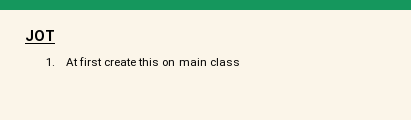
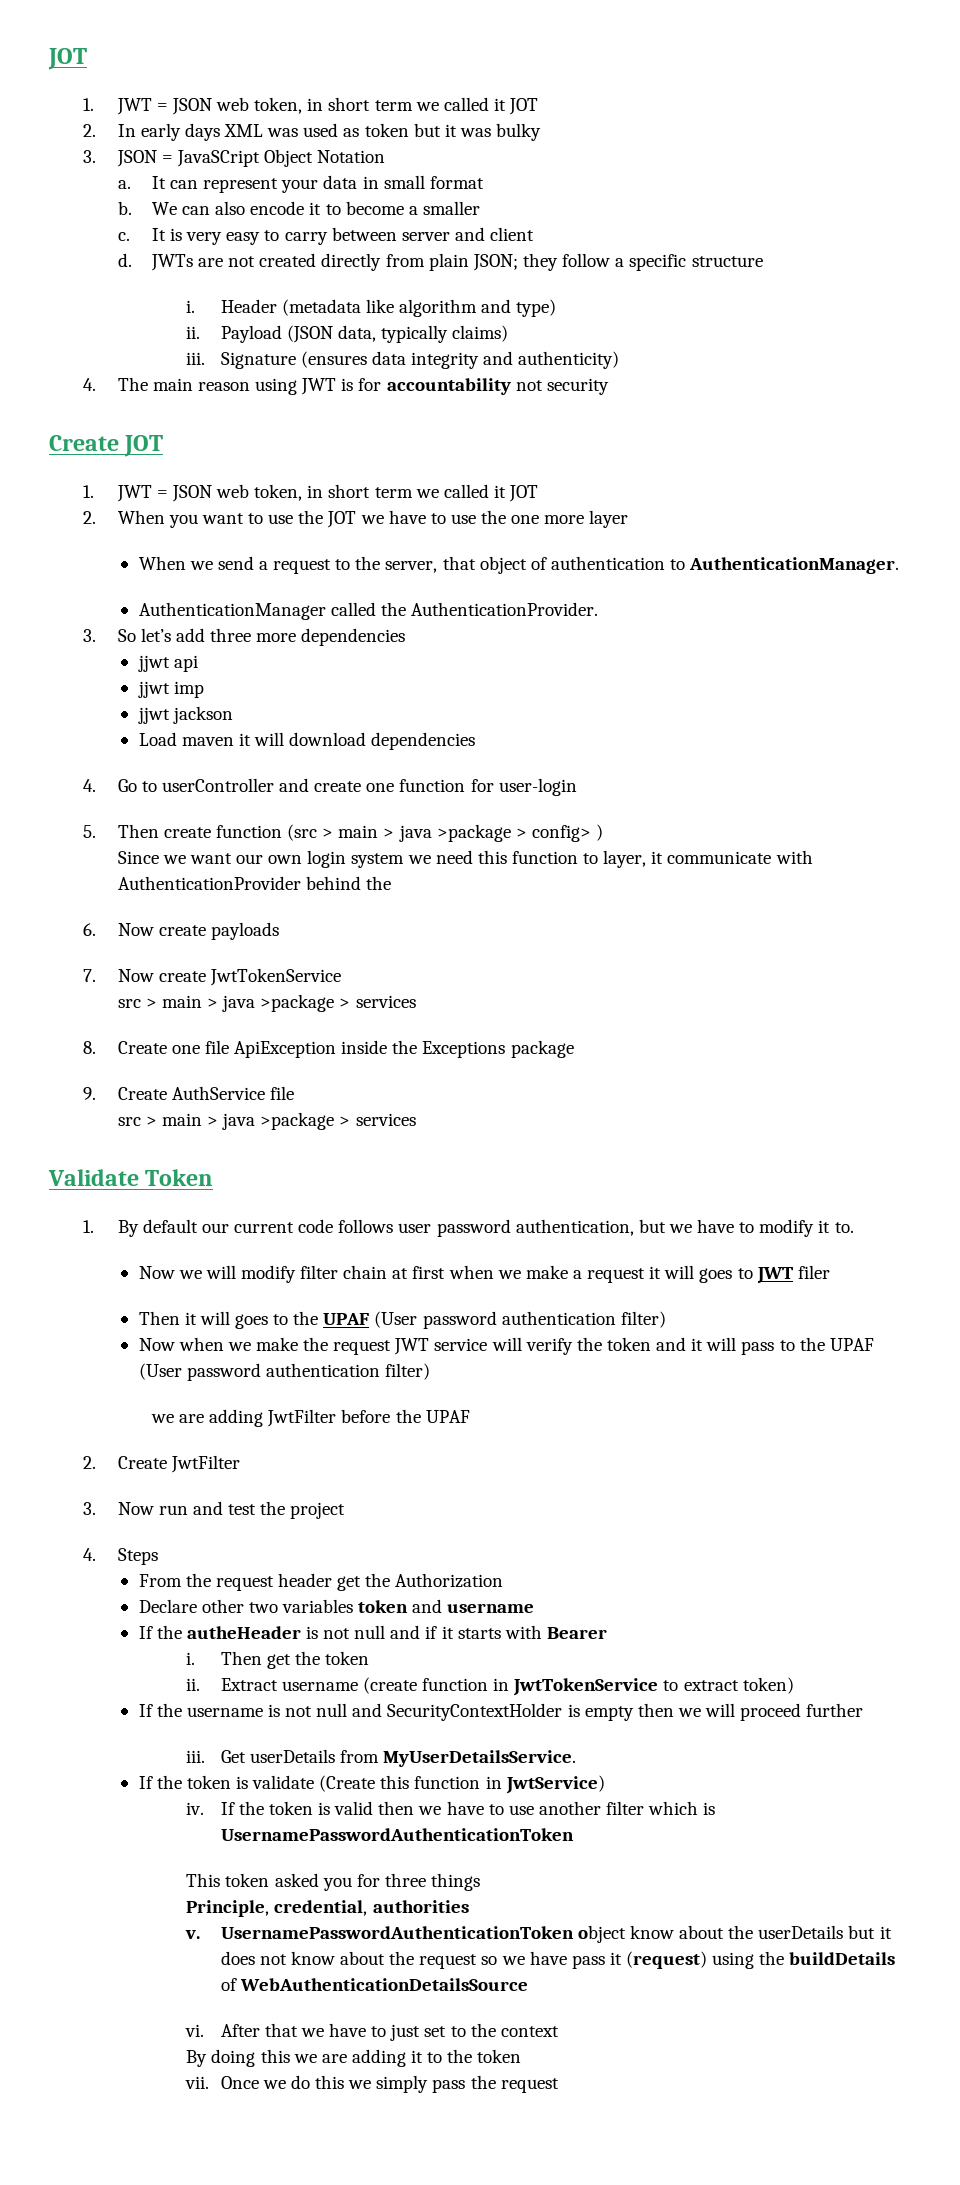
[25,30,55,41] [45,57,240,66] JOT // 1. At first create this on main class -> [48,48,87,70] [83,97,539,115] [83,123,542,141] [83,149,386,167] [117,175,484,193] [117,201,481,215] [117,227,535,245] [117,253,763,271] [186,299,557,317] [186,325,509,343] [186,351,620,369] [83,377,609,395] [49,435,164,457] [83,484,539,502] [83,510,629,528] [138,556,900,574] [138,602,598,620] [83,628,406,646] [137,655,198,672] [137,681,204,698] [137,706,233,724] [138,732,476,750] [83,778,577,796] [83,824,604,842] [117,850,813,868] [117,876,391,890] [83,922,279,940] [83,968,341,986] [117,994,416,1012] [83,1040,574,1058] [83,1086,294,1100] [117,1112,416,1130] [48,1169,214,1186] [83,1219,854,1237] [138,1265,830,1284] [138,1311,666,1329] [138,1337,874,1355] [138,1363,430,1381] [150,1409,470,1427] [83,1455,240,1473] [83,1501,346,1519] [83,1548,158,1565] [138,1573,504,1591] [138,1599,535,1613] [138,1625,607,1639] [186,1651,369,1669] [186,1677,794,1696] [138,1703,864,1721] [186,1749,576,1767] [138,1775,605,1794] [186,1801,716,1815] [220,1828,574,1841] [186,1873,481,1891] [186,1900,469,1917] [185,1925,892,1943] [220,1951,896,1969] [220,1978,528,1991] [185,2023,559,2041] [186,2049,522,2067] [185,2075,559,2093] JOT // 1. JWT = JSON web token, in short term we called it JOT // 2. In early days XML was used as token but it was bulky // 3. JSON = JavaSCript Object Notation // a. It can represent your data in small format // b. We can also encode it to become a smaller // c. It is very easy to carry between server and client // d. JWTs are not created directly from plain JSON; they follow a specific structure // i. Header (metadata like algorithm and type) // ii. Payload (JSON data, typically claims) // iii. Signature (ensures data integrity and authenticity) // 4. The main reason using JWT is for accountability not security // Create JOT // 1. JWT = JSON web token, in short term we called it JOT // 2. When you want to use the JOT we have to use the one more layer // When we send a request to the server, that object of authentication to AuthenticationManager. // AuthenticationManager called the AuthenticationProvider. // 3. So let’s add three more dependencies // jjwt api // jjwt imp // jjwt jackson // Load maven it will download dependencies // 4. Go to userController and create one function for user-login // 5. Then create function (src > main > java >package > config> ) // Since we want our own login system we need this function to layer, it communicate with AuthenticationProvider behind the // 6. Now create payloads // 7. Now create JwtTokenService // src > main > java >package > services // 8. Create one file ApiException inside the Exceptions package // 9. Create AuthService file // src > main > java >package > services // Validate Token // 1. By default our current code follows user password authentication, but we have to modify it to. // Now we will modify filter chain at first when we make a request it will goes to JWT filer // Then it will goes to the UPAF (User password authentication filter) // Now when we make the request JWT service will verify the token and it will pass to the UPAF (User password authentication filter) // we are adding JwtFilter before the UPAF // 2. Create JwtFilter // 3. Now run and test the project // 4. Steps // From the request header get the Authorization // Declare other two variables token and username // If the autheHeader is not null and if it starts with Bearer // i. Then get the token // ii. Extract username (create function in JwtTokenService to extract token) // If the username is not null and SecurityContextHolder is empty then we will proceed further // iii. Get userDetails from MyUserDetailsService. // If the token is validate (Create this function in JwtService) // iv. If the token is valid then we have to use another filter which is UsernamePasswordAuthenticationToken // This token asked you for three things // Principle, credential, authorities // v. UsernamePasswordAuthenticationToken object know about the userDetails but it does not know about the request so we have pass it (request) using the buildDetails of WebAuthenticationDetailsSource // vi. After that we have to just set to the context // By doing this we are adding it to the token // vii. Once we do this we simply pass the request

